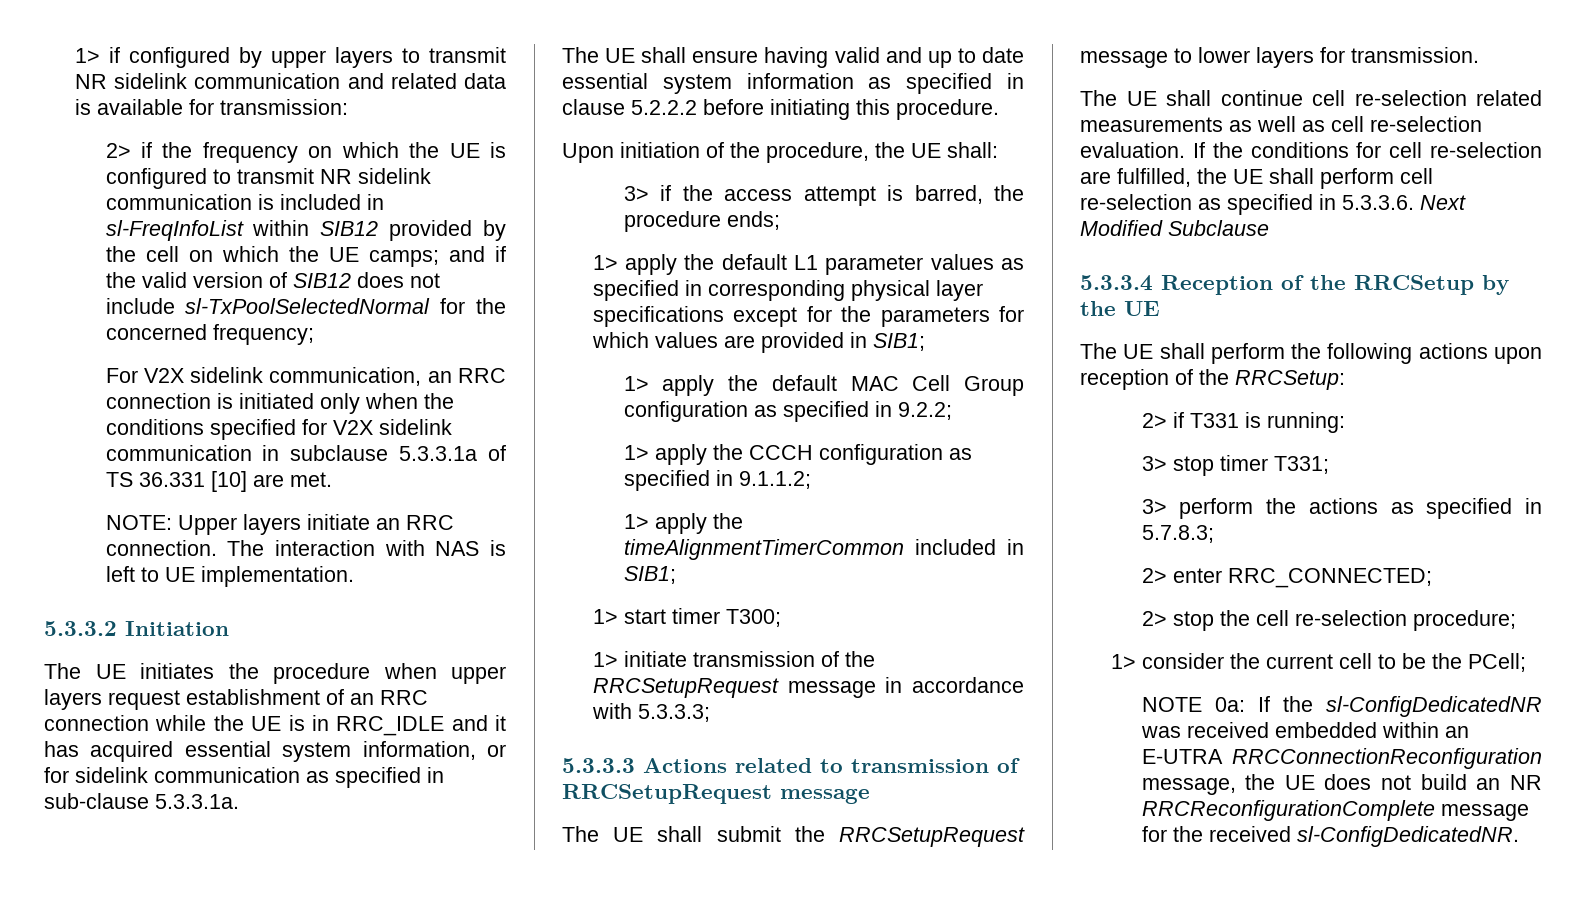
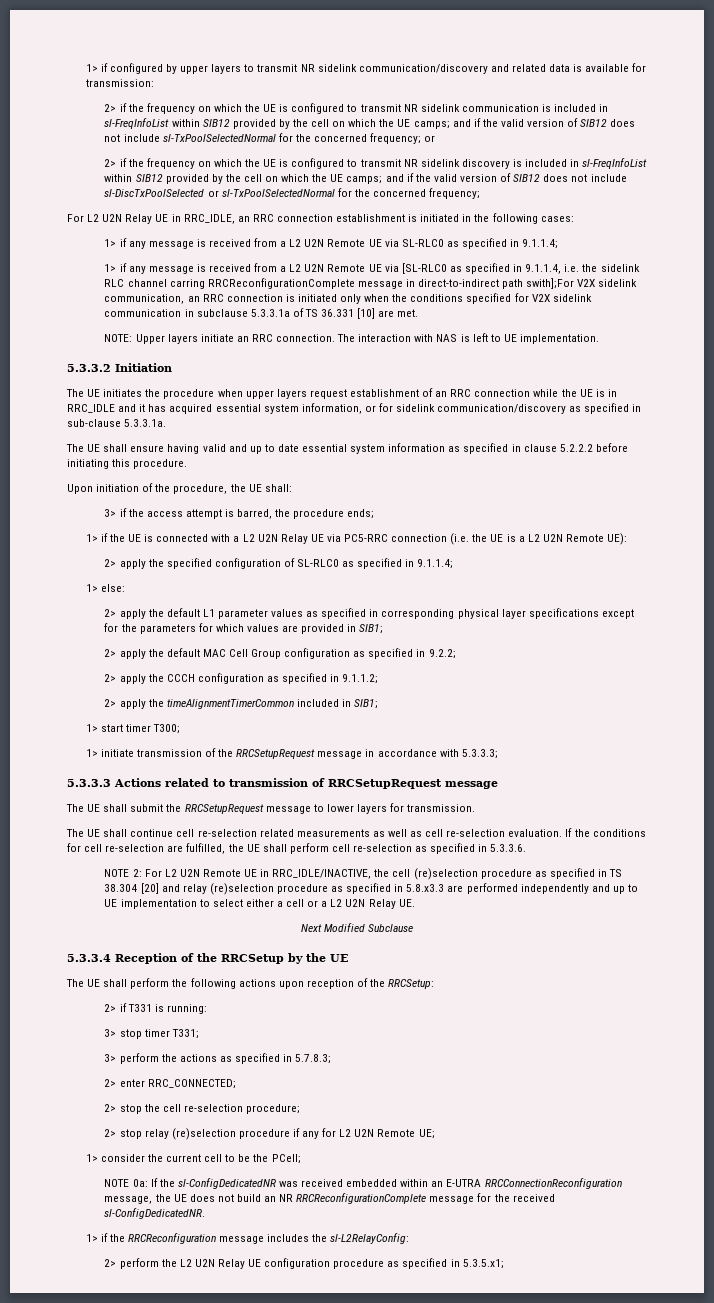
[194,73,341,89] communication -> [358,64,488,74] communication/discovery
[105,368,138,383] // For -> [424,135,436,142] [104,158,648,169] [104,173,627,184] [104,188,481,199] [67,213,574,224] [104,238,559,249] [104,263,640,274] [104,278,575,289] or // 2> if the frequency on which the UE is configured to transmit NR sidelink discovery is included in sl-FreqInfoList within SIB12 provided by the cell on which the UE camps; and if the valid version of SIB12 does not include sl-DiscTxPoolSelected or sl-TxPoolSelectedNormal for the concerned frequency; // For L2 U2N Relay UE in RRC_IDLE, an RRC connection establishment is initiated in the following cases: // 1> if any message is received from a L2 U2N Remote UE via SL-RLC0 as specified in 9.1.1.4; // 1> if any message is received from a L2 U2N Remote UE via [SL-RLC0 as specified in 9.1.1.4, i.e. the sidelink RLC channel carring RRCReconfigurationComplete message in direct-to-indirect path swith];For
[154,767,300,783] communication -> [437,404,567,414] communication/discovery
(618, 262) none -> [100,533,628,545] [104,558,454,569] [85,584,125,592] [104,609,117,617] if the UE is connected with a L2 U2N Relay UE via PC5-RRC connection (i.e. the UE is a L2 U2N Remote UE): // 2> apply the specified configuration of SL-RLC0 as specified in 9.1.1.4; // 1> else: // 2>
[623,376,649,391] 1> -> [104,649,117,657] 2>
[623,445,649,460] 1> -> [104,674,117,682] 2>
[623,514,649,529] 1> -> [104,699,117,707] 2>
(1414, 202) none -> [104,868,623,880] [104,883,638,895] [104,899,415,909] // NOTE 2: For L2 U2N Remote UE in RRC_IDLE/INACTIVE, the cell (re)selection procedure as specified in TS 38.304 [20] and relay (re)selection procedure as specified in 5.8.x3.3 are performed independently and up to UE implementation to select either a cell or a L2 U2N Relay UE. //
(1516, 620) none -> [104,1128,435,1140] // 2> stop relay (re)selection procedure if any for L2 U2N Remote UE;
(1519, 836) none -> [85,1233,410,1244] [104,1258,504,1269] // 1> if the RRCReconfiguration message includes the sl-L2RelayConfig: // 2> perform the L2 U2N Relay UE configuration procedure as specified in 5.3.5.x1;

